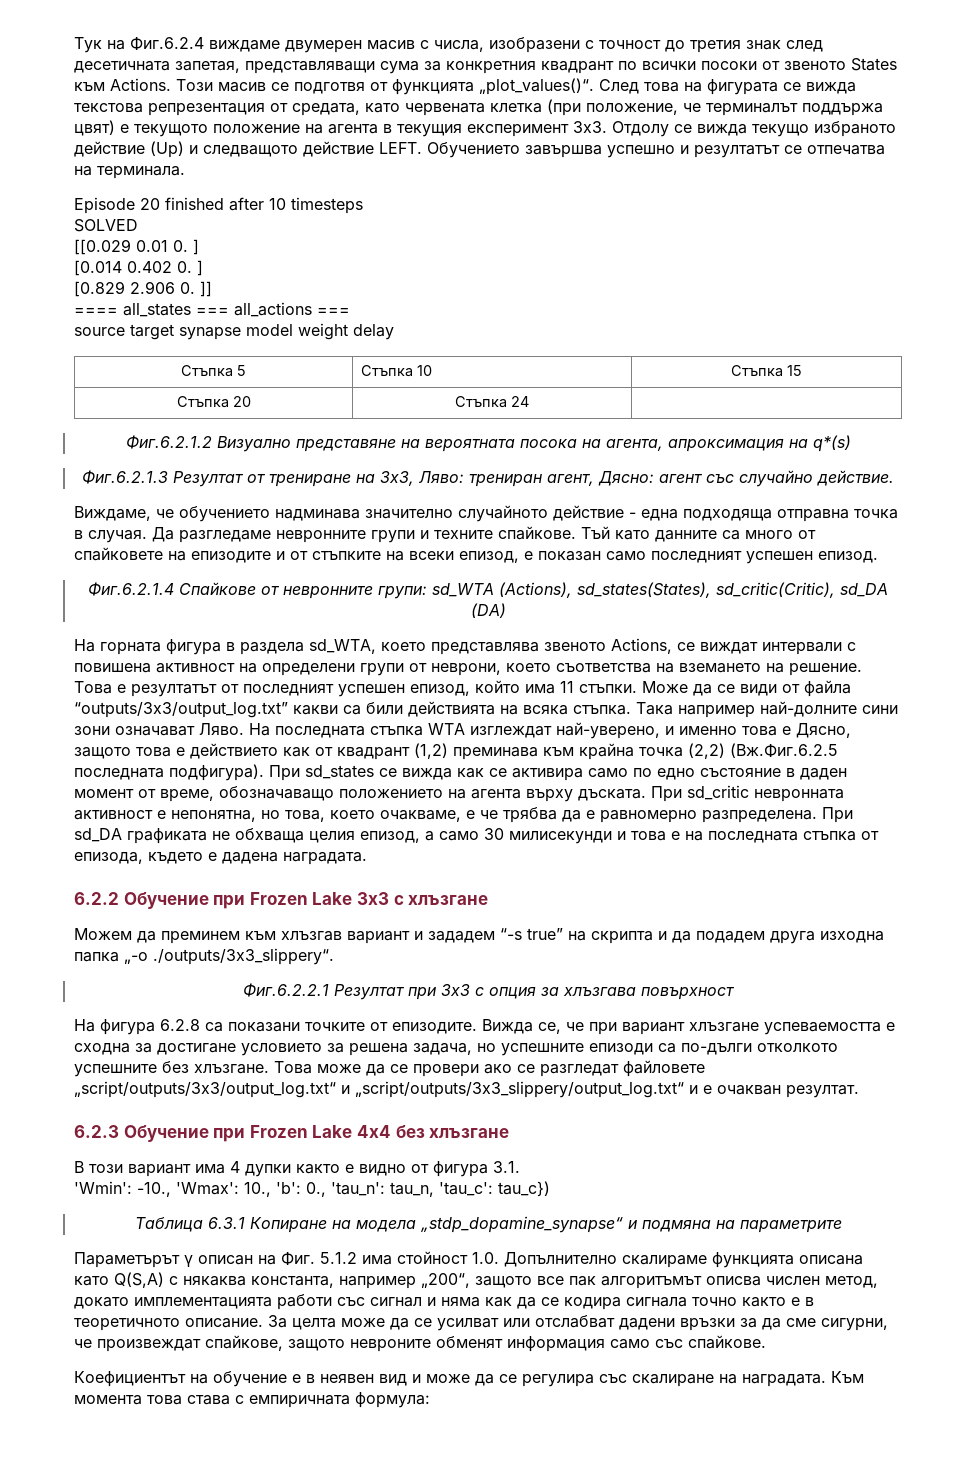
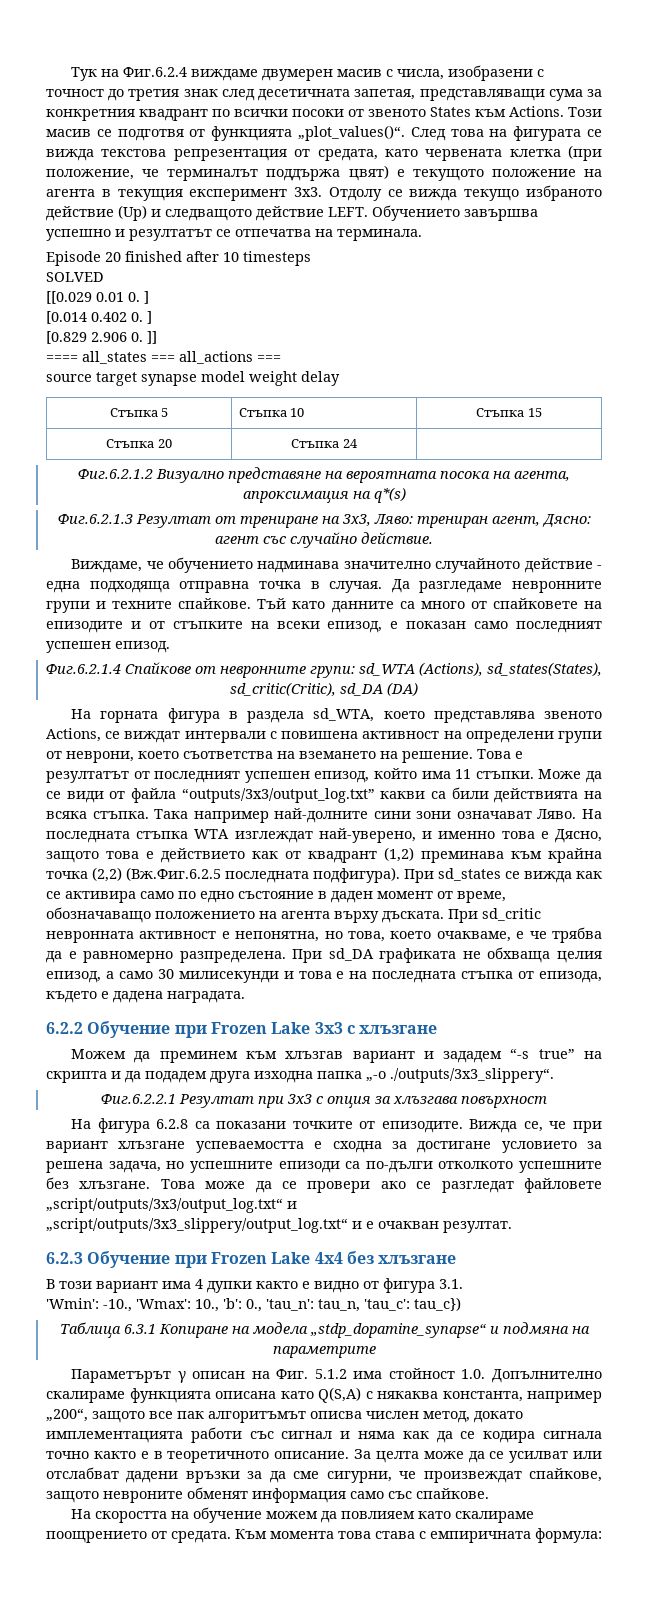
[74,1371,826,1387] Коефициентът на обучение е в неявен вид и може да се регулира със скалиране на наградата. -> [71,1507,535,1523] [46,1531,231,1543] На скоростта на обучение можем да повлияем като скалираме поощрението от средата.

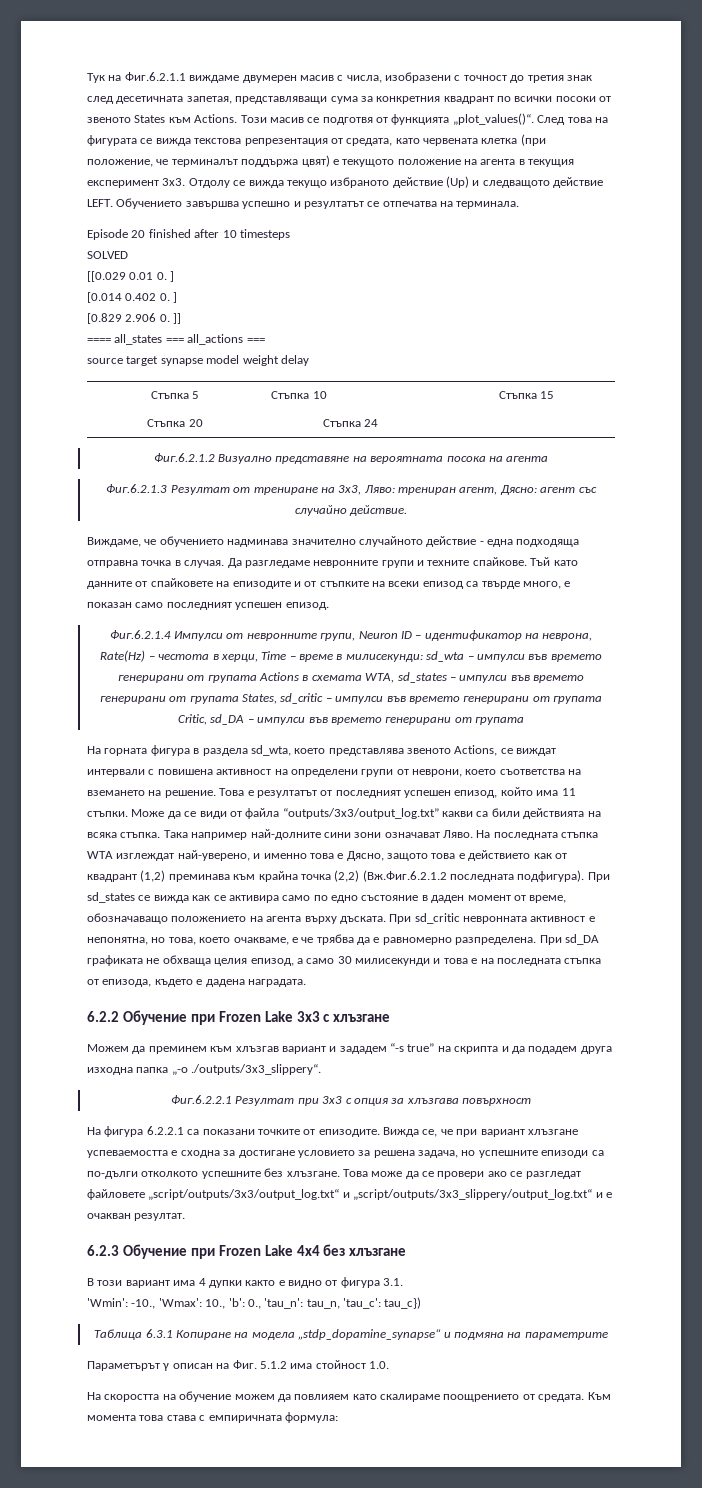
[123,67,188,77] Фиг.6.2.4 -> [124,72,186,81] Фиг.6.2.1.1
[514,471,570,481] [242,487,406,503] агента, апроксимация на q*(s) -> [506,456,549,462] агента
[399,601,465,609] са много -> (132, 585) none
[327,621,383,633] епизод, -> [422,581,561,589] епизод са твърде много,
[125,662,191,674] Спайкове -> [174,631,223,641] Импулси
[310,662,602,678] [230,682,418,696] групи: sd_WTA (Actions), sd_states(States), sd_critic(Critic), sd_DA (DA) -> [320,630,593,641] [100,650,602,662] [117,672,585,683] [99,693,603,704] [178,714,524,725] групи, Neuron ID – идентификатор на неврона, Rate(Hz) – честота в херци, Time – време в милисекунди: sd_wta – импулси във времето генерирани от групата Actions в схемата WTA, sd_states – импулси във времето генерирани от групата States, sd_critic – импулси във времето генерирани от групата Critic, sd_DA – импулси във времето генерирани от групата
[313,708,375,722] sd_WTA, -> [250,745,291,756] sd_wta,
[126,867,221,881] (Вж.Фиг.6.2.5 -> [362,870,447,882] (Вж.Фиг.6.2.1.2
[156,1119,189,1129] 6.2.8 -> [146,1126,184,1135] 6.2.2.1
[492,1369,602,1383] [46,1387,602,1403] [46,1408,523,1423] [46,1427,603,1443] [46,1449,602,1463] [46,1467,603,1483] [46,1487,489,1503] Допълнително скалираме функцията описана като Q(S,A) с някаква константа, например „200“, защото все пак алгоритъмът описва числен метод, докато имплементацията работи със сигнал и няма как да се кодира сигнала точно както е в теоретичното описание. За целта може да се усилват или отслабват дадени връзки за да сме сигурни, че произвеждат спайкове, защото невроните обменят информация само със спайкове. -> (389, 1365) none

